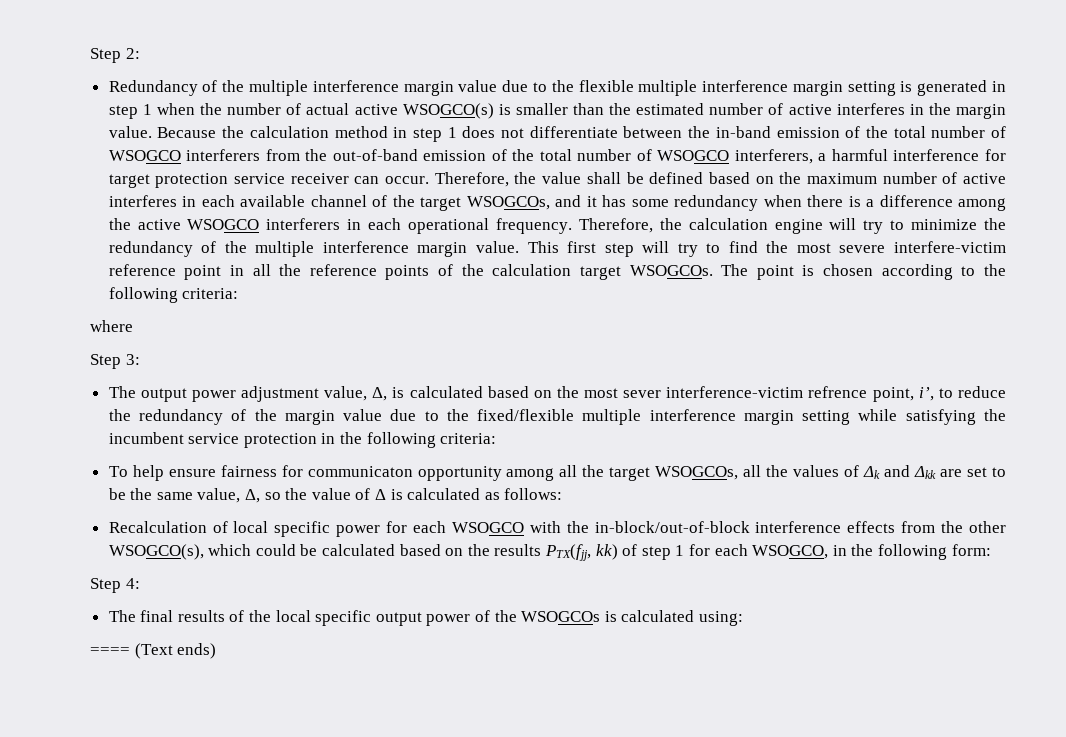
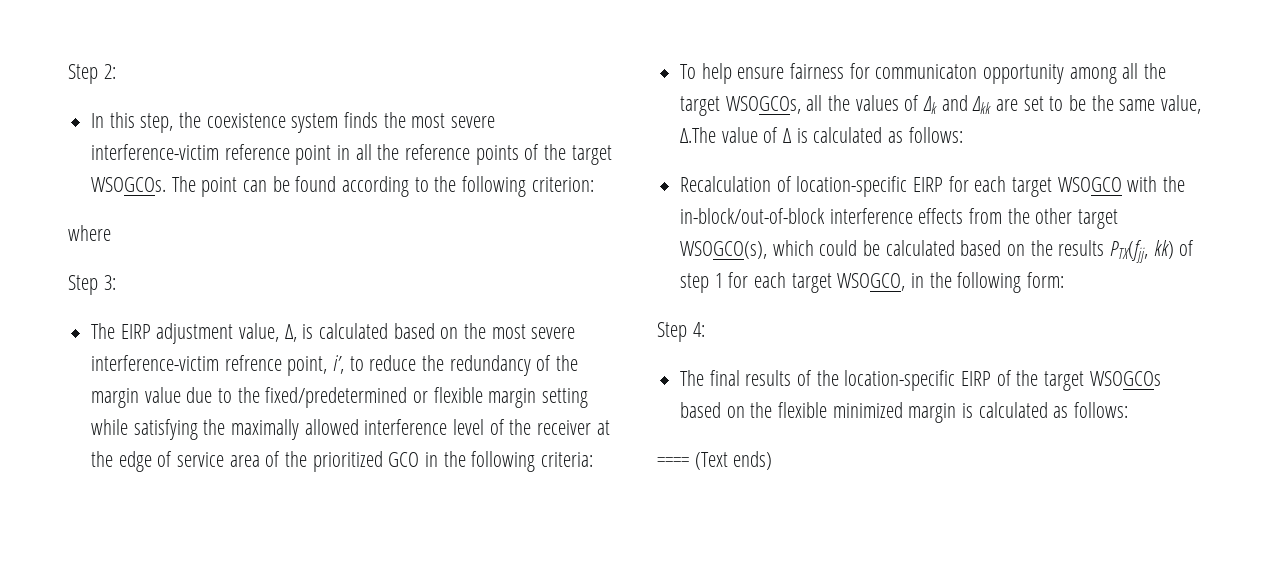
[108,80,1006,96] [108,103,1006,119] [108,126,1007,142] [108,149,1006,164] [108,172,1006,188] [108,195,1007,211] [108,218,1006,234] [108,241,1006,257] Redundancy of the multiple interference margin value due to the flexible multiple interference margin setting is generated in step 1 when the number of actual active WSOGCO(s) is smaller than the estimated number of active interferes in the margin value. Because the calculation method in step 1 does not differentiate between the in-band emission of the total number of WSOGCO interferers from the out-of-band emission of the total number of WSOGCO interferers, a harmful interference for target protection service receiver can occur. Therefore, the value shall be defined based on the maximum number of active interferes in each available channel of the target WSOGCOs, and it has some redundancy when there is a difference among the active WSOGCO interferers in each operational frequency. Therefore, the calculation engine will try to minimize the redundancy of the multiple interference margin value. This first step will try to find the most severe interfere-victim -> [91,112,496,133] [91,144,220,160] In this step, the coexistence system finds the most severe interference-victim
[492,264,572,276] calculation -> (567, 152) none
[802,264,874,276] is chosen -> [243,176,337,192] can be found
[182,288,239,299] criteria: -> [531,177,594,192] criterion:
[140,388,236,402] output power -> [120,324,151,339] EIRP
[623,390,662,398] sever -> [531,327,576,339] severe
[477,409,736,425] fixed/flexible multiple interference -> [265,387,483,408] fixed/predetermined or flexible
[108,432,317,448] incumbent service protection -> [231,419,610,440] [91,451,420,472] maximally allowed interference level of the receiver at the edge of service area of the prioritized GCO
[245,488,308,503] Δ, so the -> [680,127,717,143] Δ.The
[233,521,447,537] local specific power for each -> [796,176,1053,197] location-specific EIRP for each target
(1006, 527) none -> [1078,209,1119,229] target
(748, 550) none -> [791,273,832,293] target
[275,610,743,626] local specific output power of the WSOGCOs is calculated using: -> [844,370,1161,391] [680,402,1129,423] location-specific EIRP of the target WSOGCOs based on the flexible minimized margin is calculated as follows:

